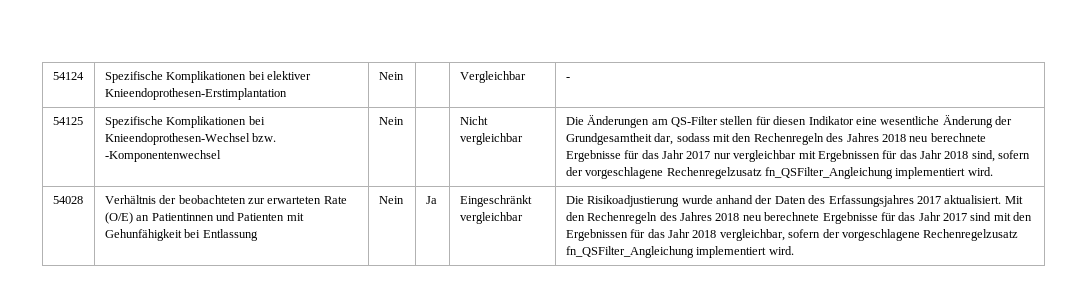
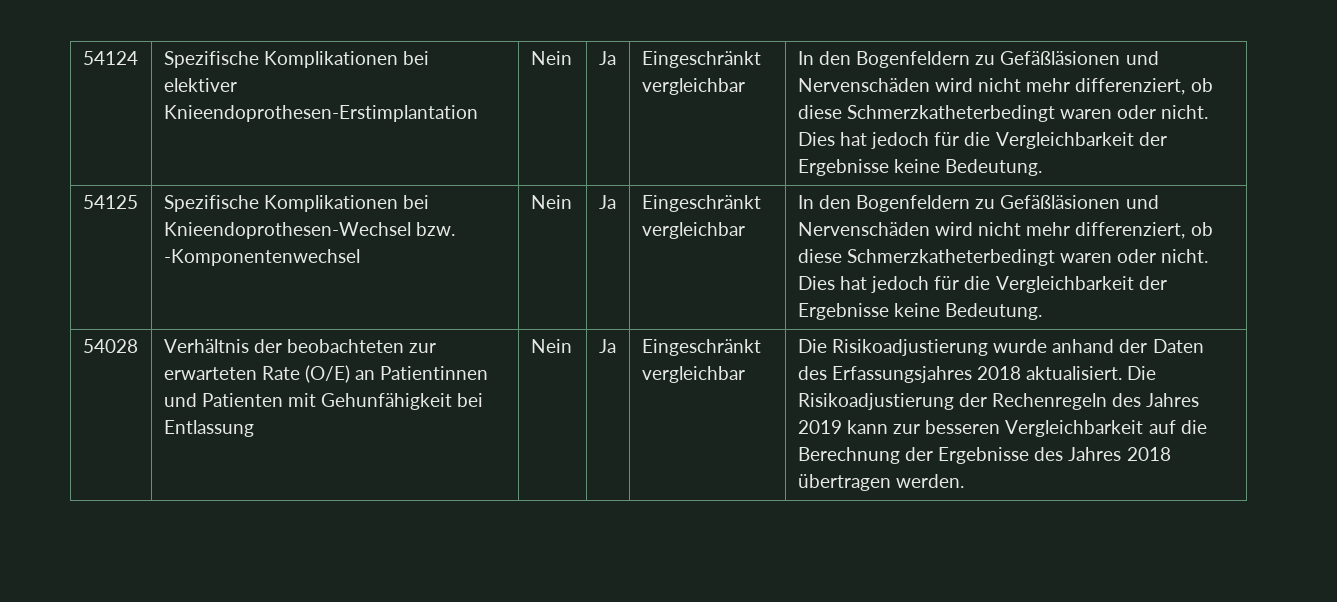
[459,71,526,83] [565,77,570,80] | Vergleichbar | - -> [598,51,616,65] [641,51,761,68] [641,78,745,95] [797,51,1159,68] [797,78,1213,95] [797,105,1209,122] [797,132,1167,149] [797,159,1043,176] Ja | Eingeschränkt vergleichbar | In den Bogenfeldern zu Gefäßläsionen und Nervenschäden wird nicht mehr differenziert, ob diese Schmerzkatheterbedingt waren oder nicht. Dies hat jedoch für die Vergleichbarkeit der Ergebnisse keine Bedeutung.
[459,116,488,125] [459,133,523,145] [565,115,1013,128] [565,133,986,145] [565,150,1031,162] [565,167,993,179] | Nicht vergleichbar | Die Änderungen am QS-Filter stellen für diesen Indikator eine wesentliche Änderung der Grundgesamtheit dar, sodass mit den Rechenregeln des Jahres 2018 neu berechnete Ergebnisse für das Jahr 2017 nur vergleichbar mit Ergebnissen für das Jahr 2018 sind, sofern der vorgeschlagene Rechenregelzusatz fn_QSFilter_Angleichung implementiert wird. -> [598,195,616,209] [641,195,761,212] [641,222,745,239] [797,195,1159,212] [797,222,1213,239] [797,249,1209,266] [797,276,1167,293] [797,303,1043,320] Ja | Eingeschränkt vergleichbar | In den Bogenfeldern zu Gefäßläsionen und Nervenschäden wird nicht mehr differenziert, ob diese Schmerzkatheterbedingt waren oder nicht. Dies hat jedoch für die Vergleichbarkeit der Ergebnisse keine Bedeutung.
[916,195,1023,204] [565,212,1033,224] [565,229,1019,241] [565,246,794,258] 2017 aktualisiert. Mit den Rechenregeln des Jahres 2018 neu berechnete Ergebnisse für das Jahr 2017 sind mit den Ergebnissen für das Jahr 2018 vergleichbar, sofern der vorgeschlagene Rechenregelzusatz fn_QSFilter_Angleichung implementiert wird. -> [977,366,1157,380] [797,393,1200,410] [797,420,1207,437] [797,447,1171,464] [797,474,964,491] 2018 aktualisiert. Die Risikoadjustierung der Rechenregeln des Jahres 2019 kann zur besseren Vergleichbarkeit auf die Berechnung der Ergebnisse des Jahres 2018 übertragen werden.

